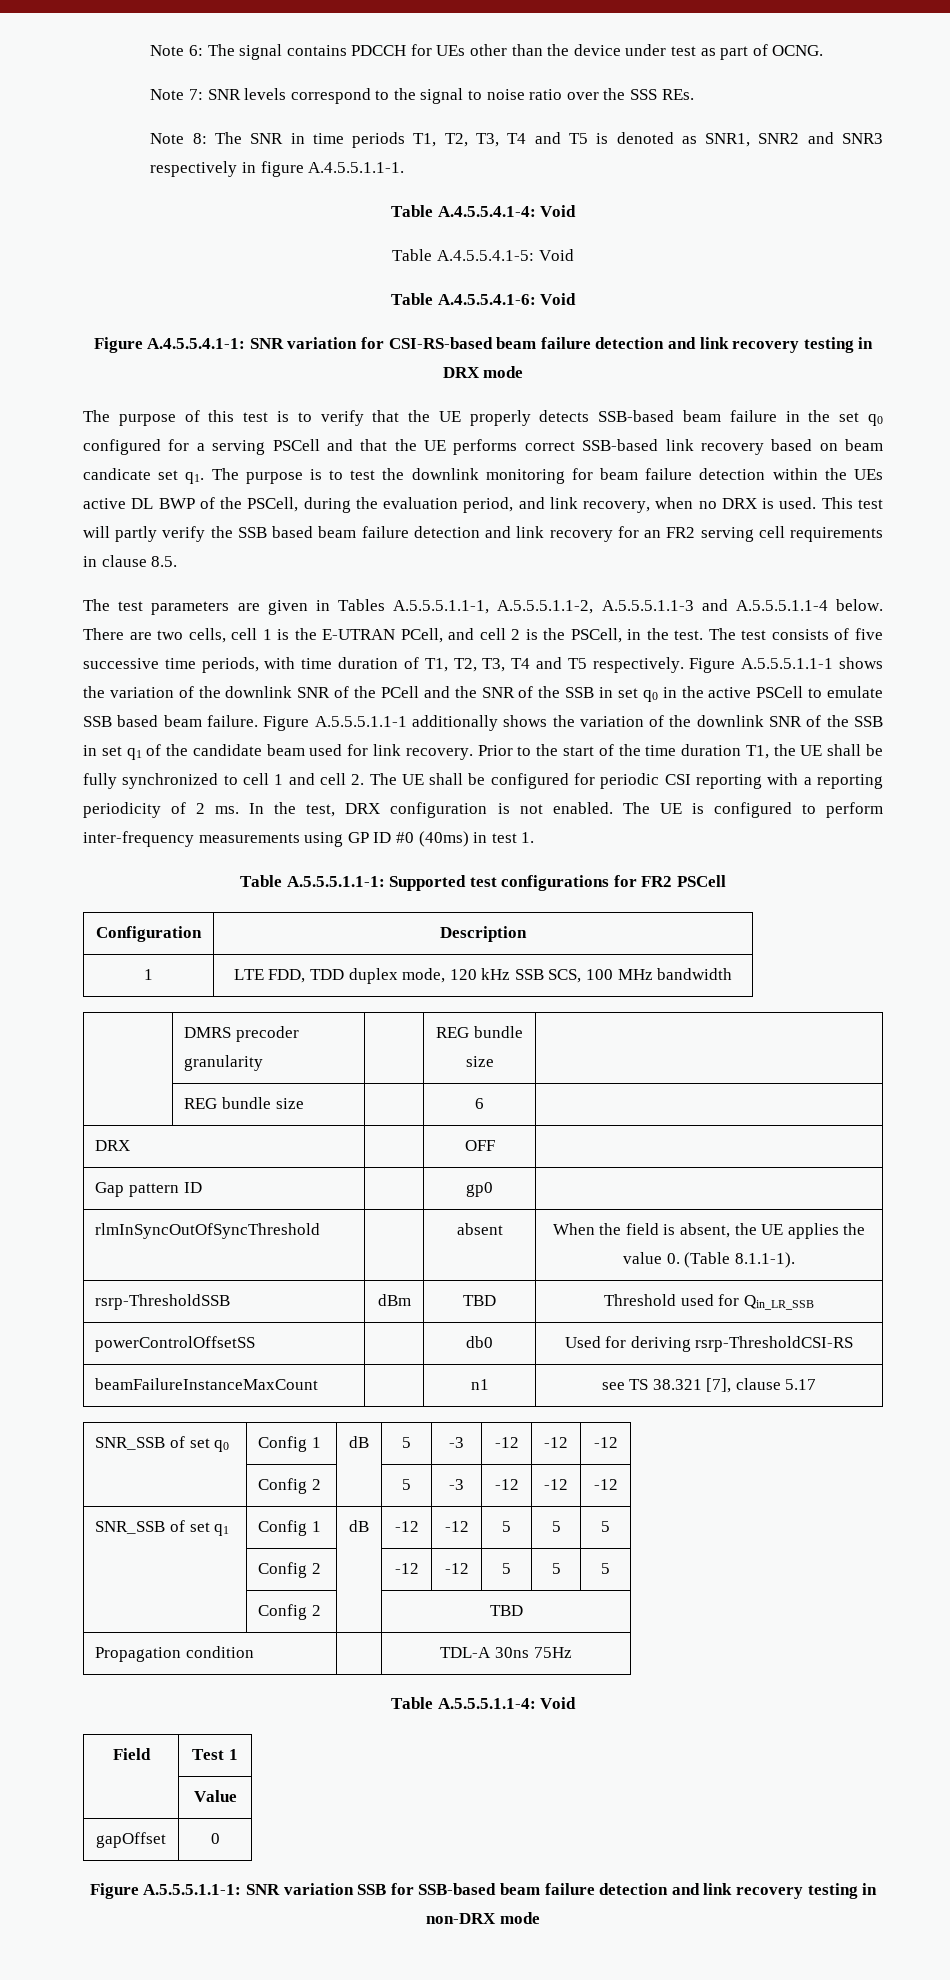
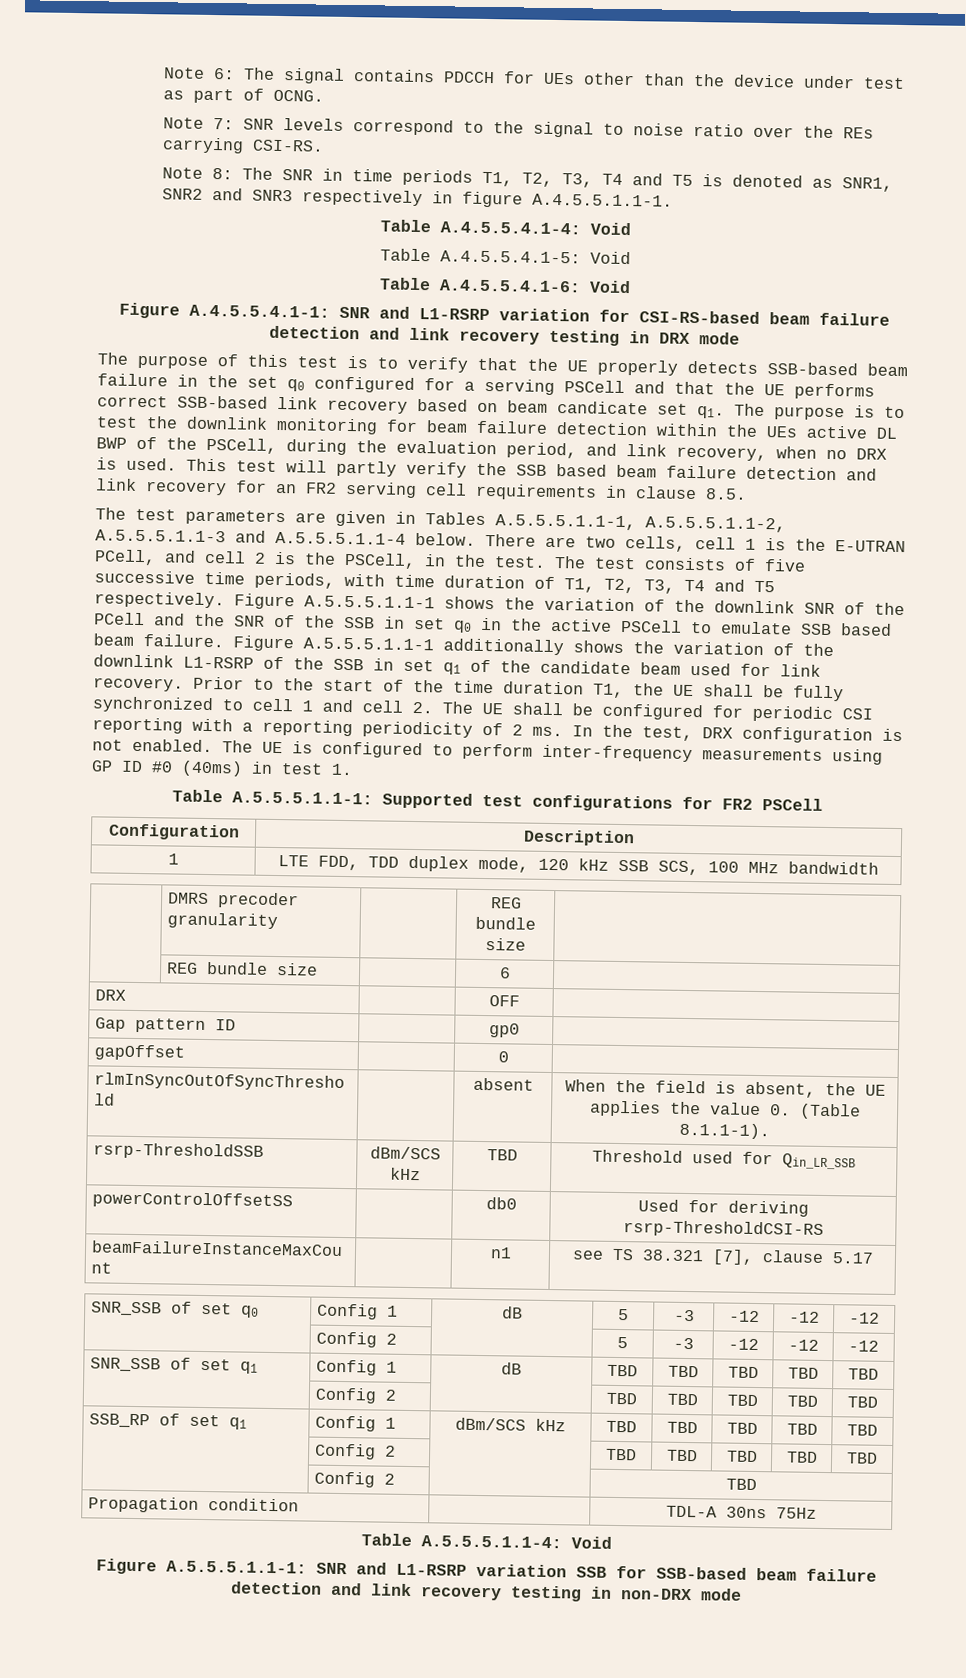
[630,89,694,100] SSS REs. -> [842,127,874,139] [161,137,324,154] REs carrying CSI-RS.
(284, 343) none -> [378,306,490,321] and L1-RSRP
[769,716,803,727] SNR -> [183,656,254,669] L1-RSRP
(493, 1189) none -> [94,1044,186,1061] [497,1051,509,1063] // gapOffset | | 0 |
[377,1294,411,1306] dBm -> [369,1146,441,1160] [389,1167,421,1181] dBm/SCS kHz
[394,1521,419,1532] [444,1521,469,1532] [502,1521,511,1532] [551,1521,561,1532] [601,1521,610,1532] [258,1562,321,1578] [394,1563,419,1574] [444,1563,469,1574] [502,1563,511,1574] [551,1563,561,1574] [601,1563,610,1574] -12 | -12 | 5 | 5 | 5 // | Config 2 | | -12 | -12 | 5 | 5 | 5 -> [607,1364,638,1377] [667,1365,699,1378] [727,1366,759,1379] [787,1367,819,1379] [848,1368,879,1380] [315,1387,398,1404] [606,1392,637,1405] [666,1393,698,1406] [726,1394,758,1407] [786,1395,818,1407] [847,1396,878,1408] [89,1413,248,1430] [315,1415,397,1432] [455,1417,566,1432] [606,1420,637,1433] [666,1421,698,1434] [726,1422,758,1435] [786,1423,818,1435] [847,1424,878,1436] [315,1443,397,1460] [606,1448,637,1461] [666,1449,698,1462] [726,1450,758,1463] [786,1451,818,1463] [846,1452,878,1464] TBD | TBD | TBD | TBD | TBD // | Config 2 | | TBD | TBD | TBD | TBD | TBD // SSB_RP of set q1 | Config 1 | dBm/SCS kHz | TBD | TBD | TBD | TBD | TBD // | Config 2 | | TBD | TBD | TBD | TBD | TBD
[112,1748,151,1760] [192,1749,238,1760] [193,1790,237,1802] [96,1832,166,1848] [210,1833,220,1844] // Field | Test 1 // | Value // gapOffset | 0 -> (612, 1542) none
(281, 1889) none -> [355,1562,467,1576] and L1-RSRP

